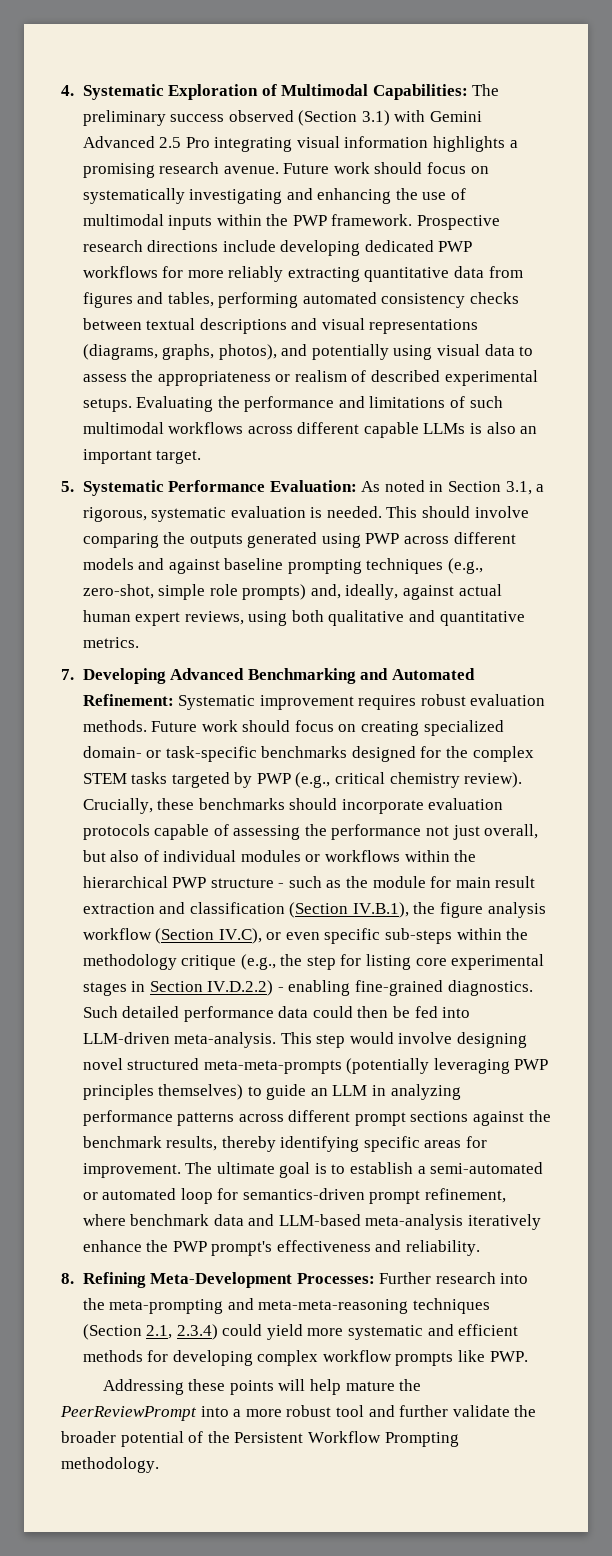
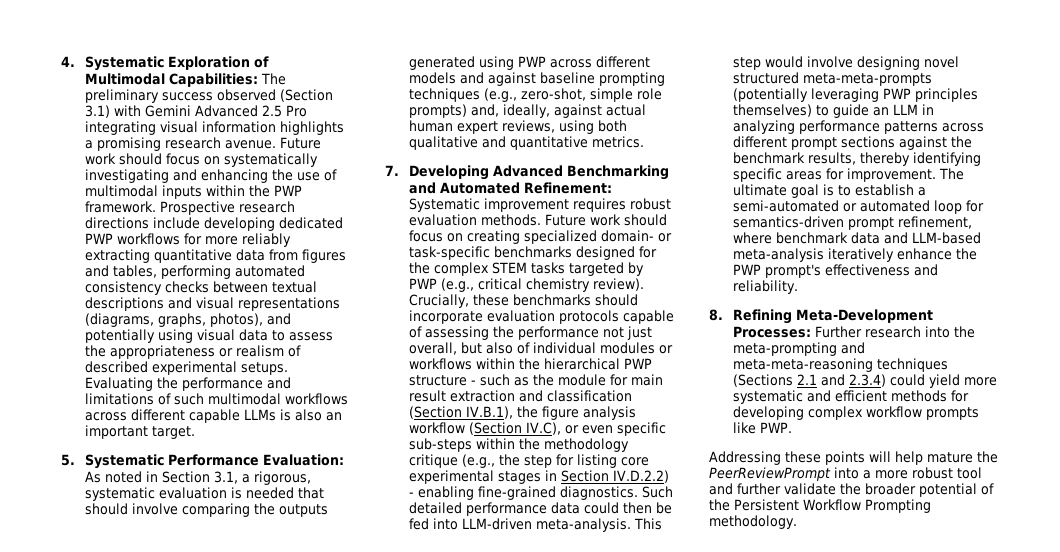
[326,506,418,518] needed. This -> [246,487,325,499] needed that
[82,1324,173,1340] (Section 2.1, -> [733,374,846,387] (Sections 2.1 and

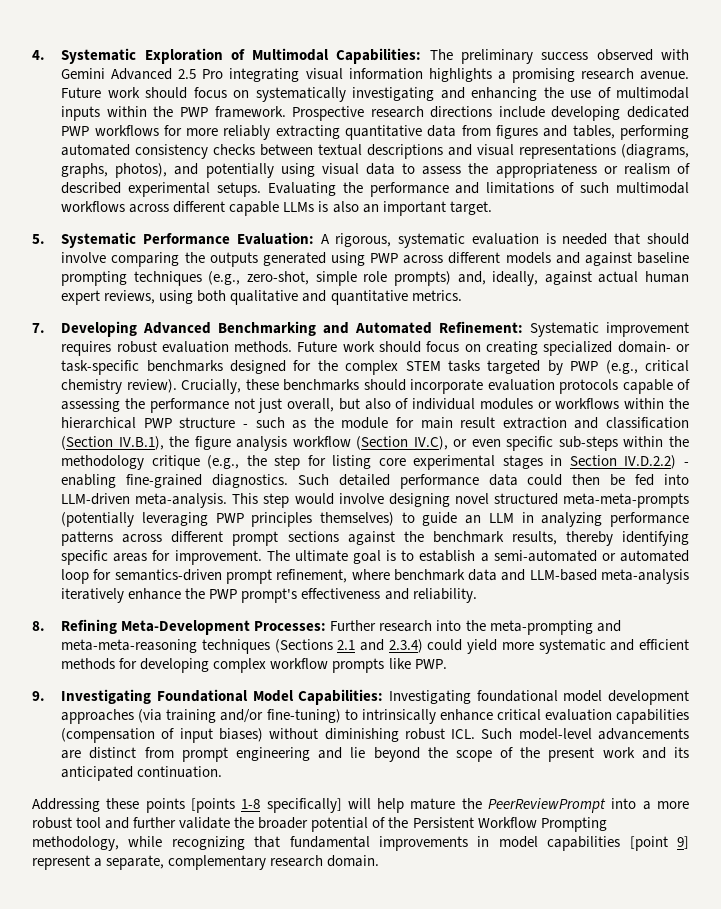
[280,89,334,102] [85,105,111,118] (Section 3.1) -> (653, 55) none
[85,471,251,484] As noted in Section 3.1, a -> [320,234,330,244] A
(793, 427) none -> [32,689,689,705] [61,709,689,724] [61,728,690,743] [61,747,690,762] [61,766,223,781] // 9. Investigating Foundational Model Capabilities: Investigating foundational model development approaches (via training and/or fine-tuning) to intrinsically enhance critical evaluation capabilities (compensation of input biases) without diminishing robust ICL. Such model-level advancements are distinct from prompt engineering and lie beyond the scope of the present work and its anticipated continuation.
(865, 458) none -> [190,798,342,813] [points 1-8 specifically]
[709,515,797,529] methodology. -> [32,836,689,851] [32,855,380,870] methodology, while recognizing that fundamental improvements in model capabilities [point 9] represent a separate, complementary research domain.

